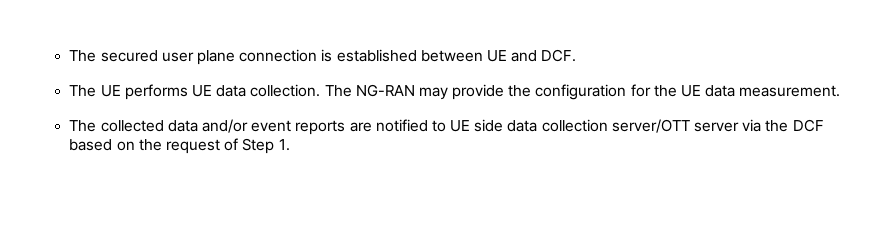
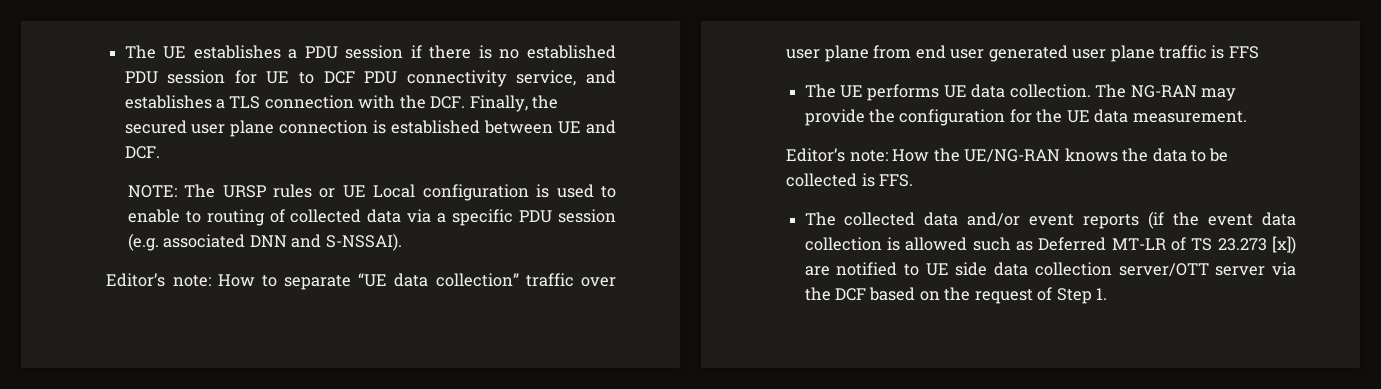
[69,50,97,62] The -> [124,45,616,59] [124,70,616,87] [124,95,559,112] The UE establishes a PDU session if there is no established PDU session for UE to DCF PDU connectivity service, and establishes a TLS connection with the DCF. Finally, the
(577, 55) none -> [127,184,616,201] [127,209,616,226] [127,233,402,251] [106,273,617,290] [786,45,1259,62] // NOTE: The URSP rules or UE Local configuration is used to enable to routing of collected data via a specific PDU session (e.g. associated DNN and S-NSSAI). // Editor’s note: How to separate “UE data collection” traffic over user plane from end user generated user plane traffic is FFS
(841, 91) none -> [786,148,1229,163] [786,173,914,187] // Editor’s note: How the UE/NG-RAN knows the data to be collected is FFS.
(346, 127) none -> [1148,211,1296,229] [804,236,1296,254] (if the event data collection is allowed such as Deferred MT-LR of TS 23.273 [x])

